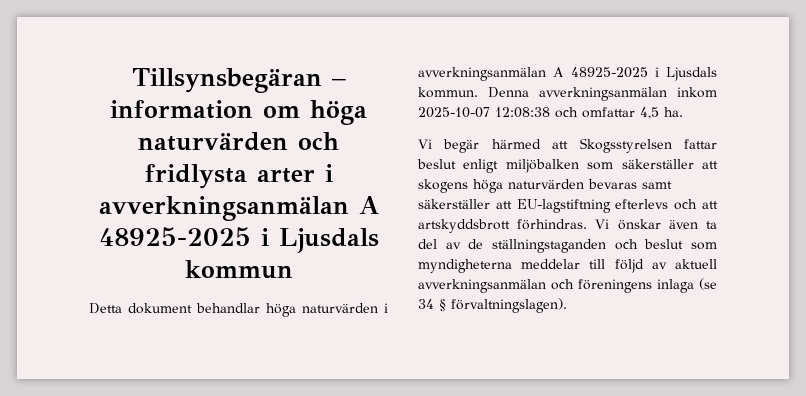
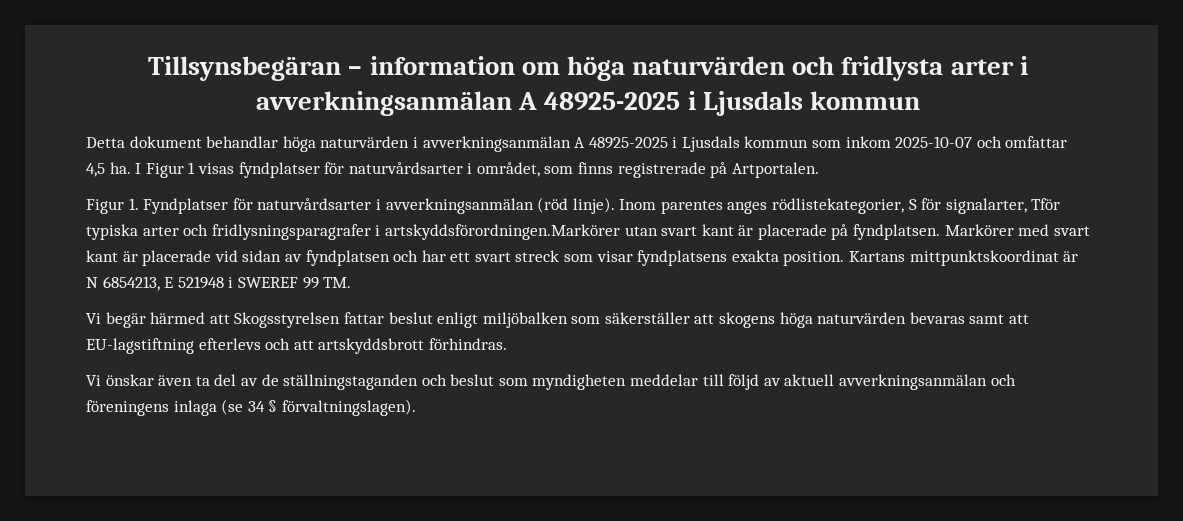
[418,87,667,101] kommun. Denna avverkningsanmälan -> [744,136,842,148] kommun som
[495,107,550,118] 12:08:38 -> (973, 142) none
(683, 112) none -> [135,162,819,178] [86,197,1061,214] [86,224,1090,240] [86,250,1079,266] [86,276,352,291] I Figur 1 visas fyndplatser för naturvårdsarter i området, som finns registrerade på Artportalen. // Figur 1. Fyndplatser för naturvårdsarter i avverkningsanmälan (röd linje). Inom parentes anges rödlistekategorier, S för signalarter, Tför typiska arter och fridlysningsparagrafer i artskyddsförordningen.Markörer utan svart kant är placerade på fyndplatsen. Markörer med svart kant är placerade vid sidan av fyndplatsen och har ett svart streck som visar fyndplatsens exakta position. Kartans mittpunktskoordinat är N 6854213, E 521948 i SWEREF 99 TM.
[418,199,490,209] säkerställer -> (1005, 319) none
(588, 224) none -> (507, 344) //
[418,259,512,273] myndigheterna -> [532,374,627,390] myndigheten

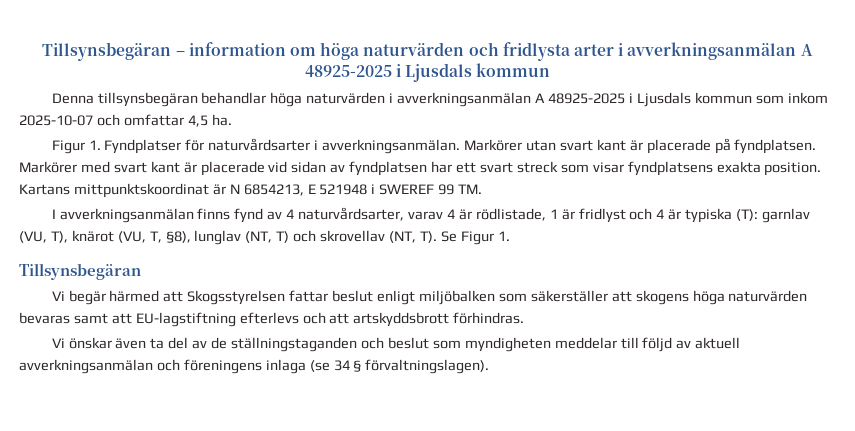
[86,136,202,148] Detta dokument -> [51,92,198,107] Denna tillsynsbegäran
[135,162,819,178] I Figur 1 visas fyndplatser för naturvårdsarter i området, som finns registrerade på Artportalen. -> (232, 120) none
[385,197,1061,214] [86,224,620,240] avverkningsanmälan (röd linje). Inom parentes anges rödlistekategorier, S för signalarter, Tför typiska arter och fridlysningsparagrafer i artskyddsförordningen.Markörer -> [322,139,523,154] avverkningsanmälan. Markörer
[393,250,419,262] och -> (428, 168) none
(352, 282) none -> [51,207,811,223] [19,230,510,245] [19,263,141,280] // I avverkningsanmälan finns fynd av 4 naturvårdsarter, varav 4 är rödlistade, 1 är fridlyst och 4 är typiska (T): garnlav (VU, T), knärot (VU, T, §8), lunglav (NT, T) och skrovellav (NT, T). Se Figur 1. // Tillsynsbegäran

